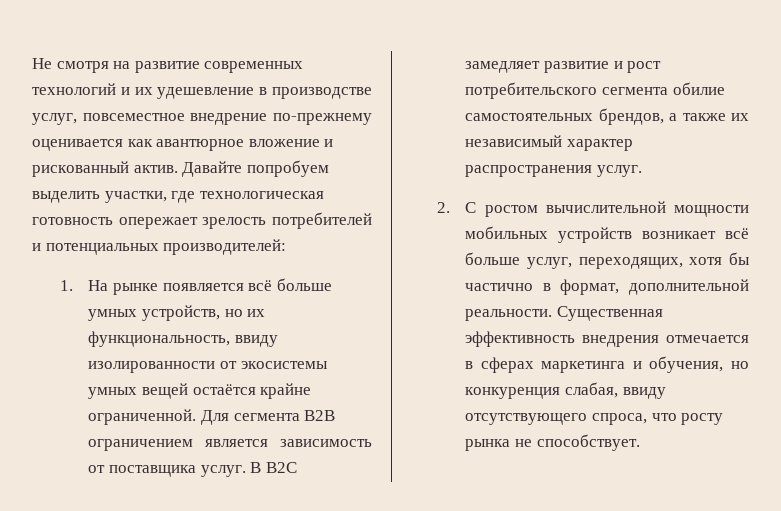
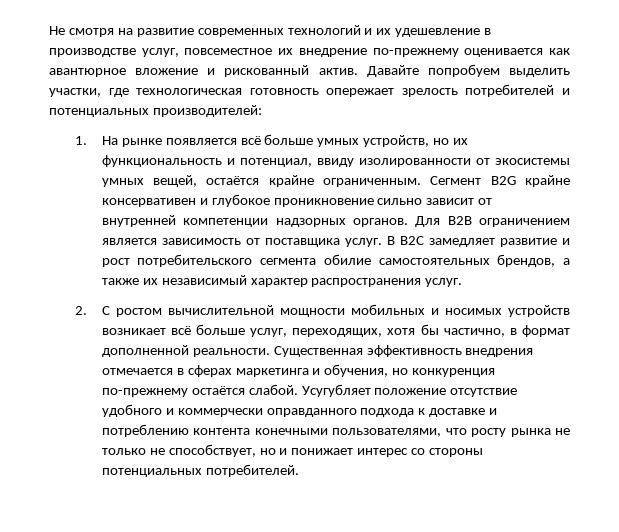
(185, 117) none -> [278,48,294,55] их
[88,331,231,347] функциональность, -> [101,155,312,167] функциональность и потенциал,
[141,383,188,399] вещей -> [153,175,198,187] вещей,
[88,409,300,425] ограниченной. Для сегмента -> [323,175,570,187] [101,194,493,207] [101,215,441,227] ограниченным. Сегмент B2G крайне консервативен и глубокое проникновение сильно зависит от внутренней компетенции надзорных органов. Для
(549, 232) none -> [430,308,502,315] и носимых
[465,279,749,295] частично в формат, дополнительной -> [443,325,570,337] [101,345,189,357] частично, в формат дополненной
[564,382,666,399] [465,413,724,425] [465,434,640,451] слабая, ввиду отсутствующего спроса, что росту рынка не способствует. -> [101,384,518,397] [101,404,498,417] [101,424,570,437] [101,444,484,457] [101,464,299,477] по-прежнему остаётся слабой. Усугубляет положение отсутствие удобного и коммерчески оправданного подхода к доставке и потреблению контента конечными пользователями, что росту рынка не только не способствует, но и понижает интерес со стороны потенциальных потребителей.

